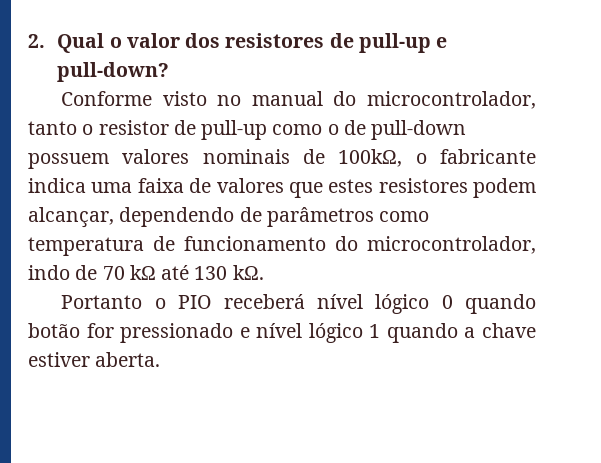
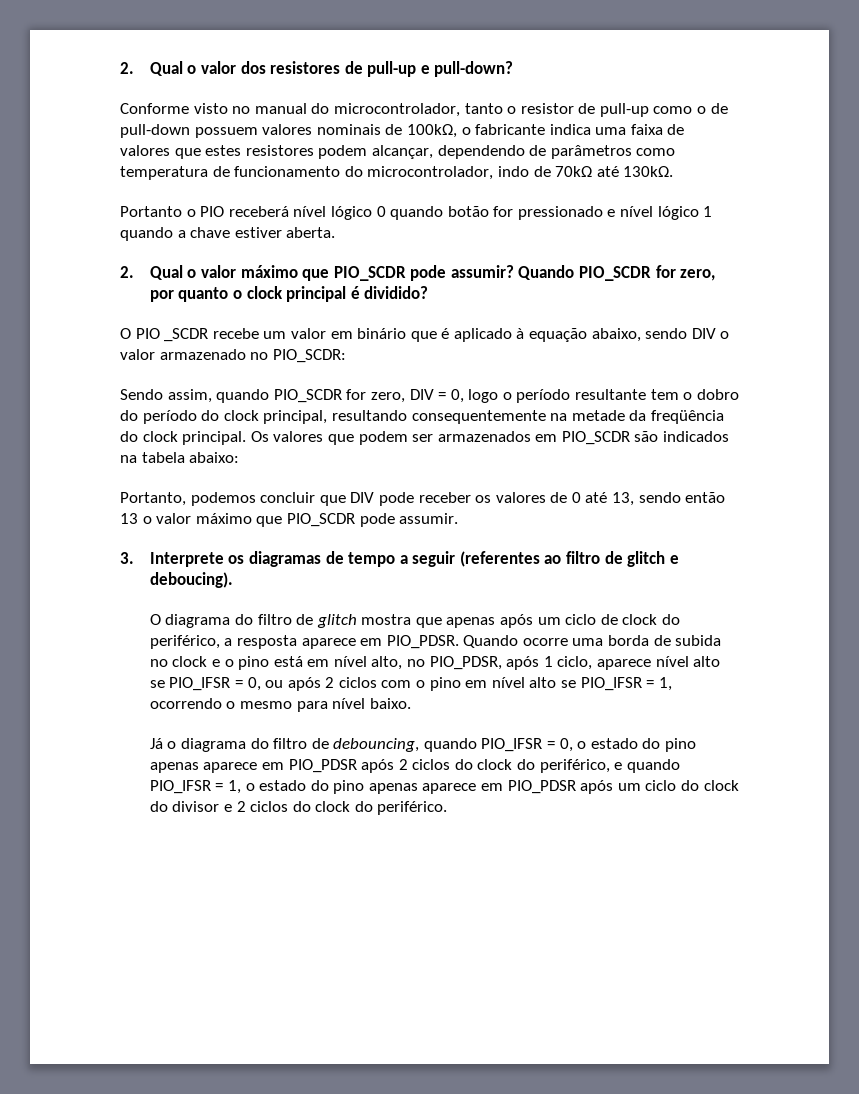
[102,265,264,280] 70 kΩ até 130 kΩ. -> [555,166,674,177] 70kΩ até 130kΩ.
(161, 359) none -> [120,265,716,281] [149,286,429,302] [120,328,730,342] [120,349,346,363] [120,389,739,403] [120,410,724,424] [120,431,730,445] [120,452,240,463] [120,492,726,506] [120,513,459,527] [120,551,679,567] [149,572,233,588] [149,614,681,628] [149,635,722,649] [149,656,721,670] [149,677,672,691] [149,698,411,712] [149,738,697,752] [149,759,680,773] [149,780,739,794] [149,801,448,815] // 2. Qual o valor máximo que PIO_SCDR pode assumir? Quando PIO_SCDR for zero, por quanto o clock principal é dividido? // O PIO _SCDR recebe um valor em binário que é aplicado à equação abaixo, sendo DIV o valor armazenado no PIO_SCDR: // Sendo assim, quando PIO_SCDR for zero, DIV = 0, logo o período resultante tem o dobro do período do clock principal, resultando consequentemente na metade da freqüência do clock principal. Os valores que podem ser armazenados em PIO_SCDR são indicados na tabela abaixo: // Portanto, podemos concluir que DIV pode receber os valores de 0 até 13, sendo então 13 o valor máximo que PIO_SCDR pode assumir. // 3. Interprete os diagramas de tempo a seguir (referentes ao filtro de glitch e deboucing). // O diagrama do filtro de glitch mostra que apenas após um ciclo de clock do periférico, a resposta aparece em PIO_PDSR. Quando ocorre uma borda de subida no clock e o pino está em nível alto, no PIO_PDSR, após 1 ciclo, aparece nível alto se PIO_IFSR = 0, ou após 2 ciclos com o pino em nível alto se PIO_IFSR = 1, ocorrendo o mesmo para nível baixo. // Já o diagrama do filtro de debouncing, quando PIO_IFSR = 0, o estado do pino apenas aparece em PIO_PDSR após 2 ciclos do clock do periférico, e quando PIO_IFSR = 1, o estado do pino apenas aparece em PIO_PDSR após um ciclo do clock do divisor e 2 ciclos do clock do periférico.

